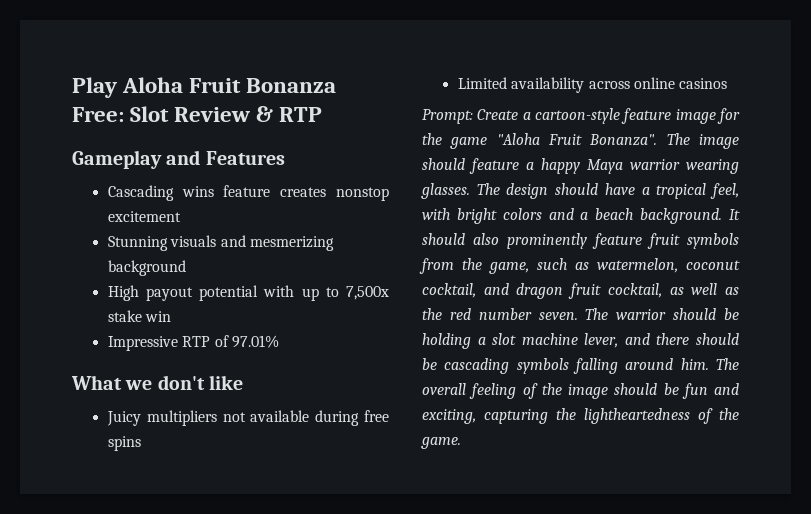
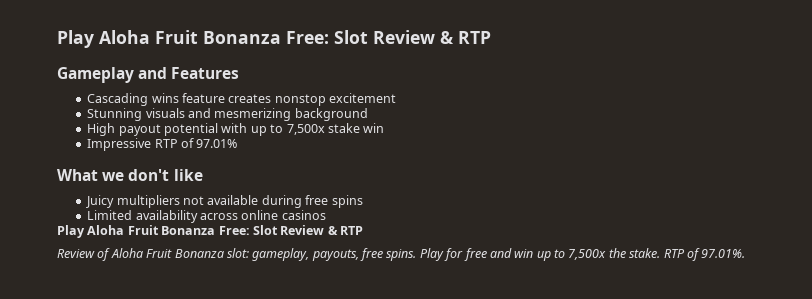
[422,108,740,124] [422,133,739,149] [422,158,739,174] [421,183,739,199] [422,208,740,224] [422,233,739,249] [419,258,740,274] [422,283,739,299] [422,308,739,320] [422,333,739,349] [422,358,739,374] [422,383,739,399] [422,408,739,424] [421,437,461,449] Prompt: Create a cartoon-style feature image for the game "Aloha Fruit Bonanza". The image should feature a happy Maya warrior wearing glasses. The design should have a tropical feel, with bright colors and a beach background. It should also prominently feature fruit symbols from the game, such as watermelon, coconut cocktail, and dragon fruit cocktail, as well as the red number seven. The warrior should be holding a slot machine lever, and there should be cascading symbols falling around him. The overall feeling of the image should be fun and exciting, capturing the lightheartedness of the game. -> [57,225,363,238] [57,248,746,261] Play Aloha Fruit Bonanza Free: Slot Review & RTP // Review of Aloha Fruit Bonanza slot: gameplay, payouts, free spins. Play for free and win up to 7,500x the stake. RTP of 97.01%.

